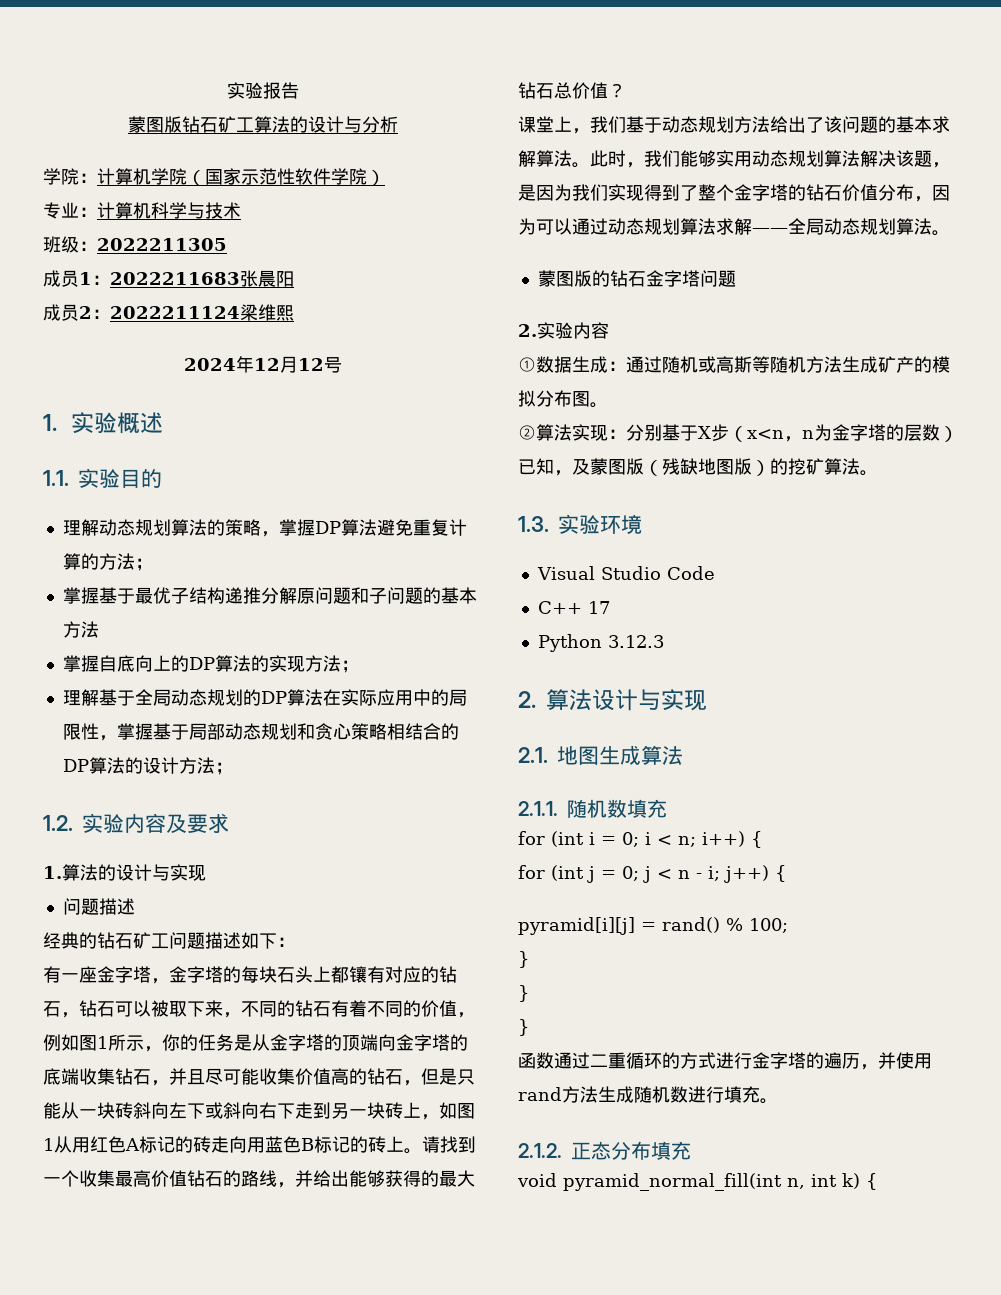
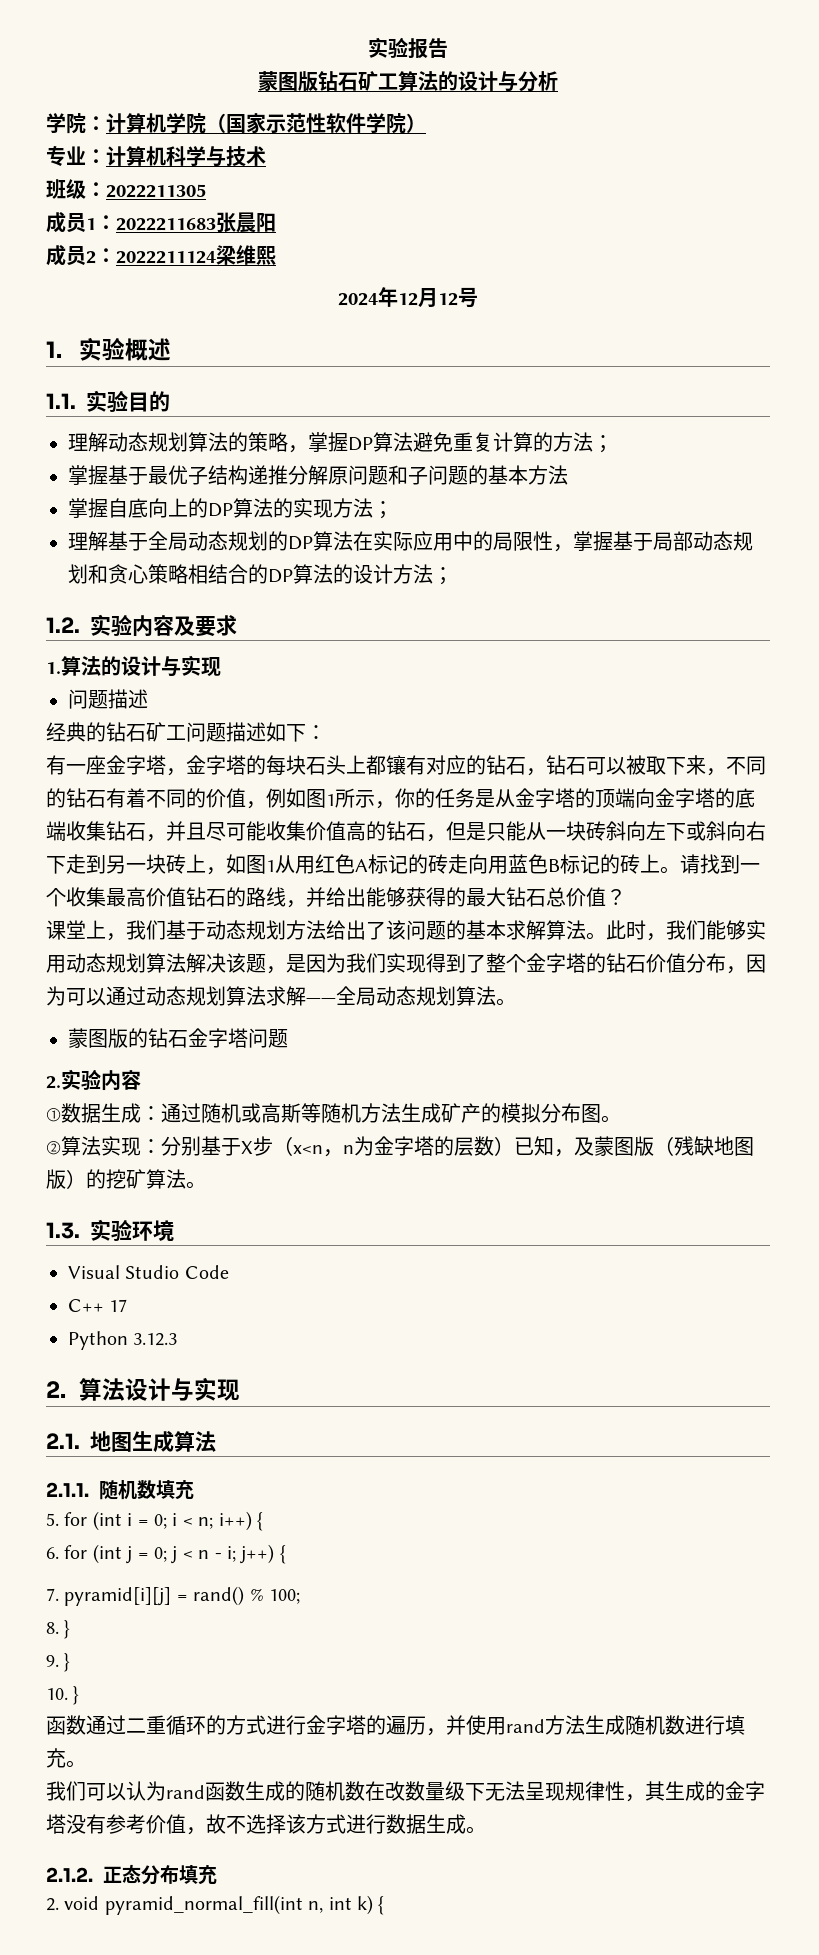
(667, 808) none -> [46,1513,59,1526] 5.
(762, 839) none -> [46,1547,59,1559] 6.
(786, 873) none -> [46,1588,59,1601] 7.
[518,951,529,968] [518,985,529,1002] } // } // -> [46,1620,71,1639] [46,1653,71,1672] [46,1688,68,1700] 8. } // 9. } // 10.
(778, 1101) none -> [46,1781,765,1802] [46,1814,486,1835] // 我们可以认为rand函数生成的随机数在改数量级下无法呈现规律性，其生成的金字塔没有参考价值，故不选择该方式进行数据生成。
(691, 1150) none -> [46,1898,59,1911] 2.

